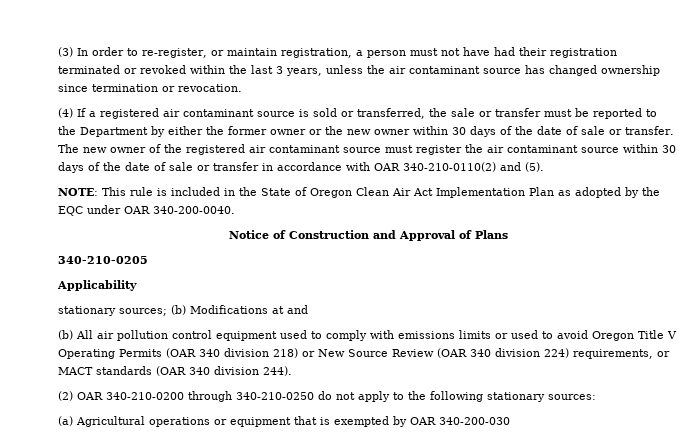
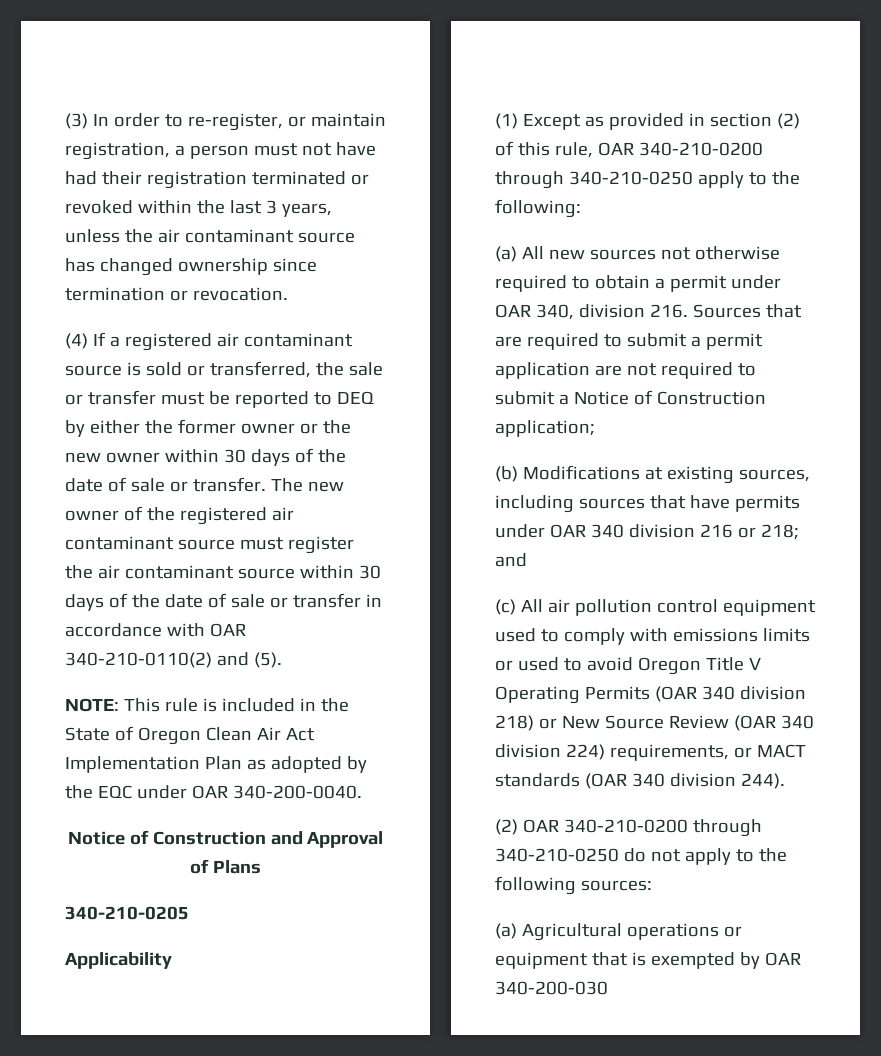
[58,126,148,137] the Department -> [336,391,374,404] DEQ
[58,305,284,316] stationary sources; (b) Modifications at -> [495,113,800,130] [495,141,763,158] [495,171,800,189] [495,199,581,218] [495,246,780,262] [495,275,781,292] [495,304,802,320] [495,333,763,350] [495,362,756,379] [495,390,766,405] [495,420,595,437] [495,465,810,484] [495,495,800,513] [495,524,799,540] (1) Except as provided in section (2) of this rule, OAR 340-210-0200 through 340-210-0250 apply to the following: // (a) All new sources not otherwise required to obtain a permit under OAR 340, division 216. Sources that are required to submit a permit application are not required to submit a Notice of Construction application; // (b) Modifications at existing sources, including sources that have permits under OAR 340 division 216 or 218;
[58,330,73,340] (b) -> [495,599,516,615] (c)
[487,392,545,402] stationary -> (576, 885) none

